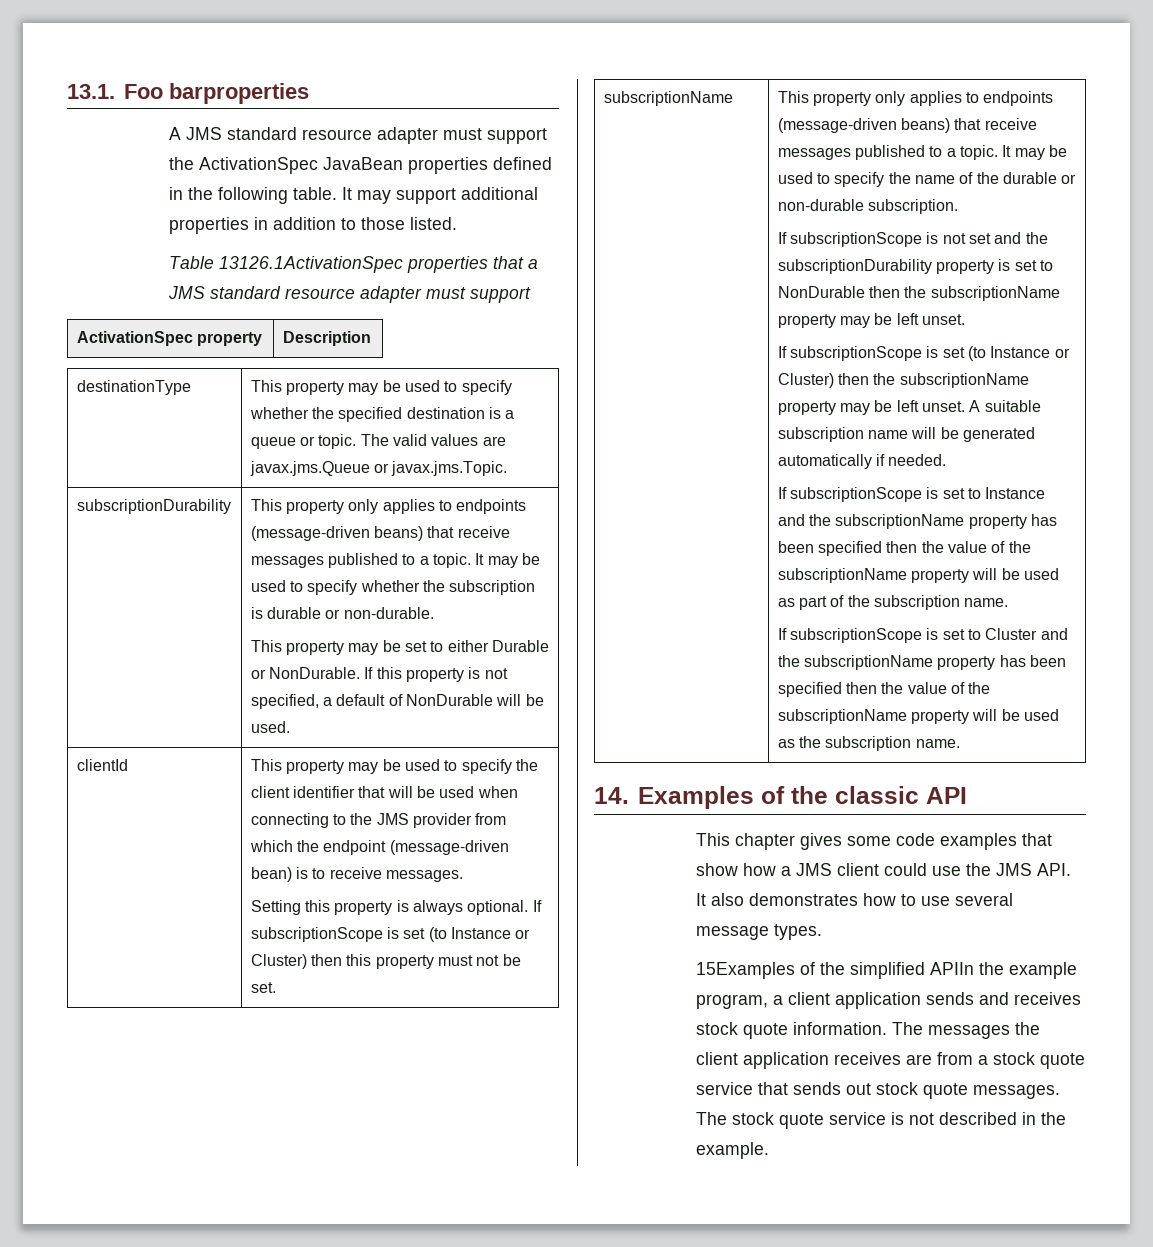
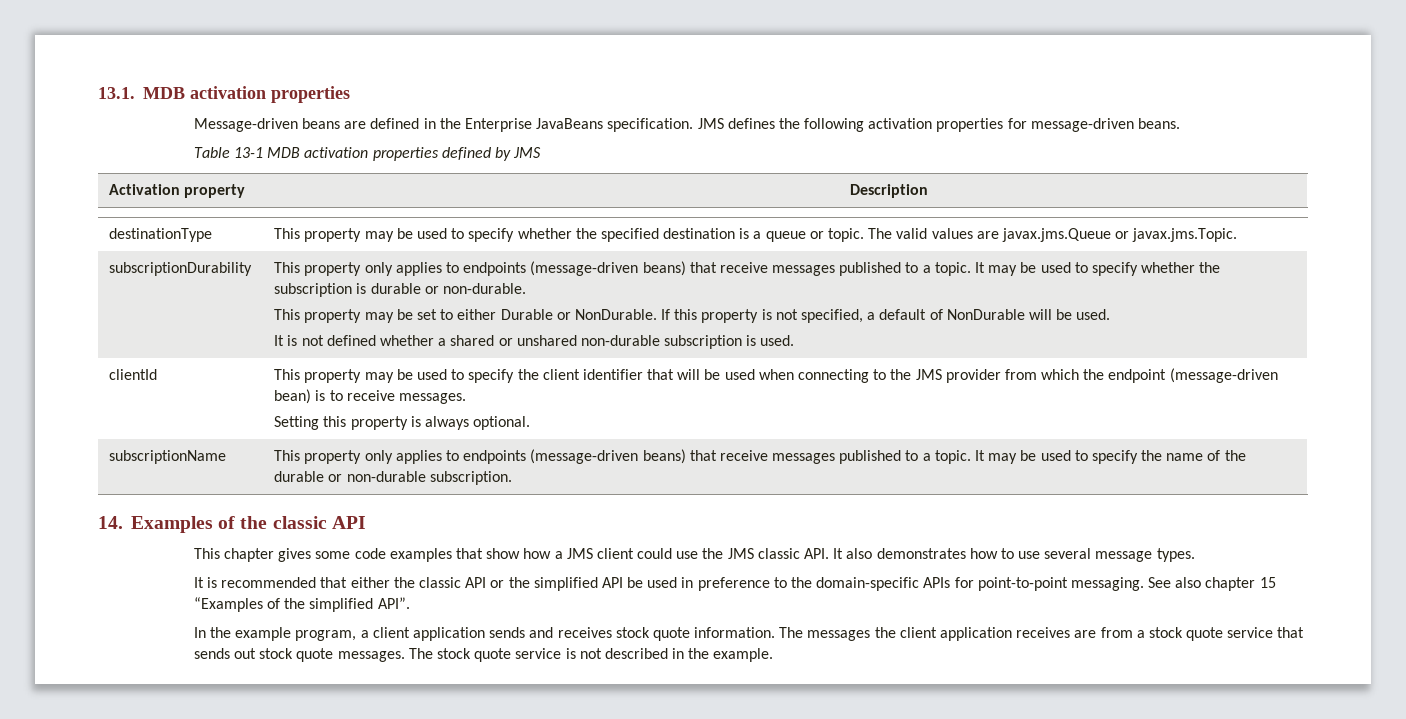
[123,83,309,104] [169,127,548,144] [169,157,553,174] [169,187,539,204] [169,217,458,234] [169,256,539,273] [168,286,532,303] [76,331,193,346] Foo barproperties // A JMS standard resource adapter must support the ActivationSpec JavaBean properties defined in the following table. It may support additional properties in addition to those listed. // Table 13126.1ActivationSpec properties that a JMS standard resource adapter must support // ActivationSpec -> [142,86,350,103] [193,118,1180,132] [193,147,542,161] [109,184,181,195] MDB activation properties // Message-driven beans are defined in the Enterprise JavaBeans specification. JMS defines the following activation properties for message-driven beans. // Table 13-1 MDB activation properties defined by JMS // Activation
(290, 727) none -> [274,335,795,349] // It is not defined whether a shared or unshared non-durable subscription is used.
[532,900,542,912] [250,927,531,942] [250,954,521,969] [250,982,276,993] If subscriptionScope is set (to Instance or Cluster) then this property must not be set. -> (531, 423) none
[777,232,1048,247] [777,259,1053,274] [777,286,1060,301] [777,313,965,328] [777,346,1070,361] [777,373,1029,388] [777,400,1041,415] [777,427,1035,442] [777,454,947,469] [777,487,1046,502] [777,514,1057,529] [777,541,1031,556] [777,568,1059,583] [777,595,1009,610] [777,628,1068,643] [777,655,1066,670] [777,682,991,697] [777,709,1059,724] [777,736,960,751] // If subscriptionScope is not set and the subscriptionDurability property is set to NonDurable then the subscriptionName property may be left unset. // If subscriptionScope is set (to Instance or Cluster) then the subscriptionName property may be left unset. A suitable subscription name will be generated automatically if needed. // If subscriptionScope is set to Instance and the subscriptionName property has been specified then the value of the subscriptionName property will be used as part of the subscription name. // If subscriptionScope is set to Cluster and the subscriptionName property has been specified then the value of the subscriptionName property will be used as the subscription name. -> (512, 478) none
(1033, 869) none -> [757,548,800,559] classic
[696,962,796,979] 15Examples -> [193,577,1276,591] [193,597,263,612] It is recommended that either the classic API or the simplified API be used in preference to the domain-specific APIs for point-to-point messaging. See also chapter 15 “Examples
[930,962,975,975] APIIn -> [377,597,410,609] [193,627,206,638] API”. // In

